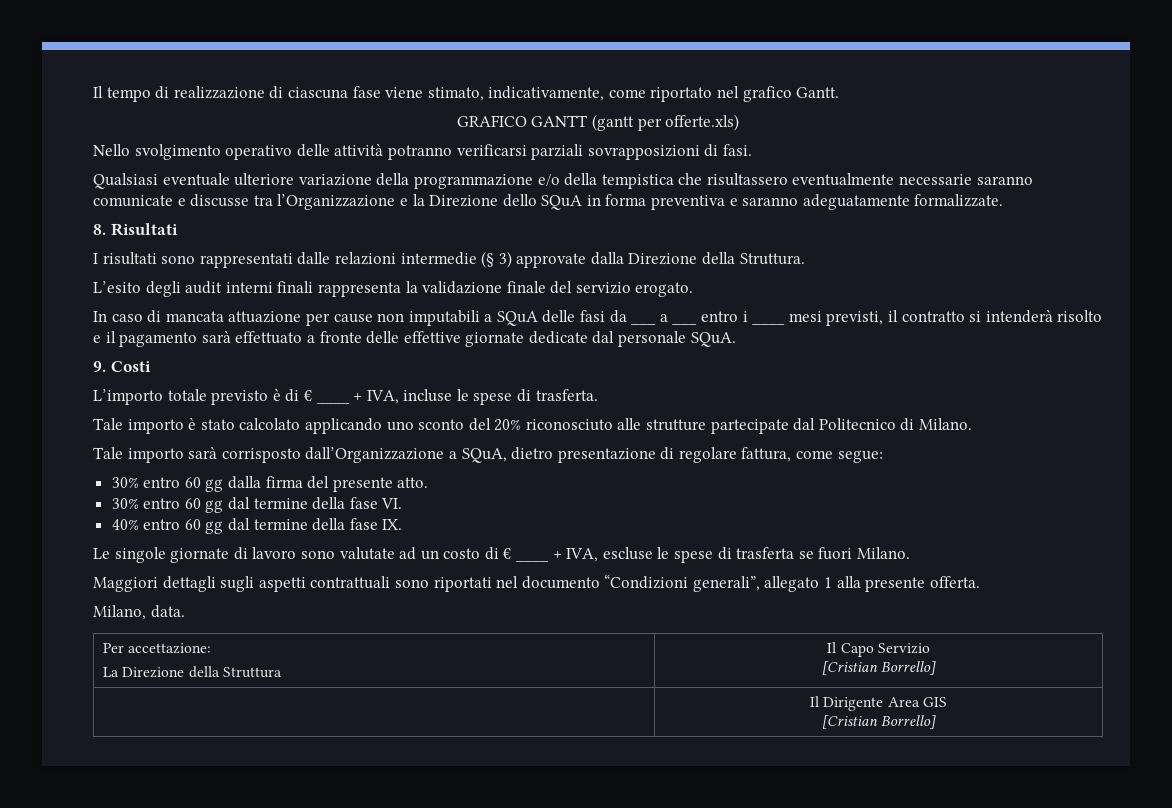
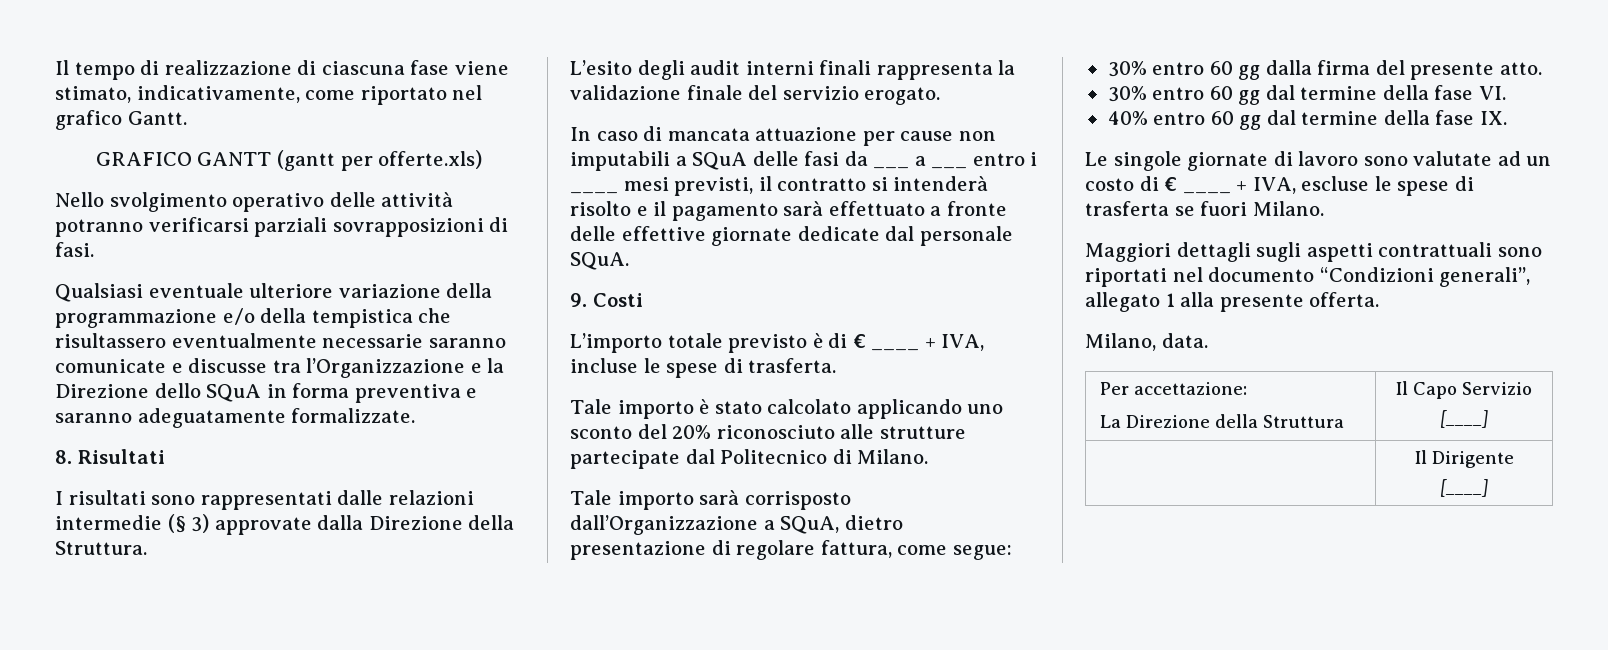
[821,661,937,675] [Cristian Borrello] -> [1440,410,1488,428] [____]
[887,697,947,707] [821,715,937,729] Area GIS // [Cristian Borrello] -> [1440,479,1488,497] // [____]

